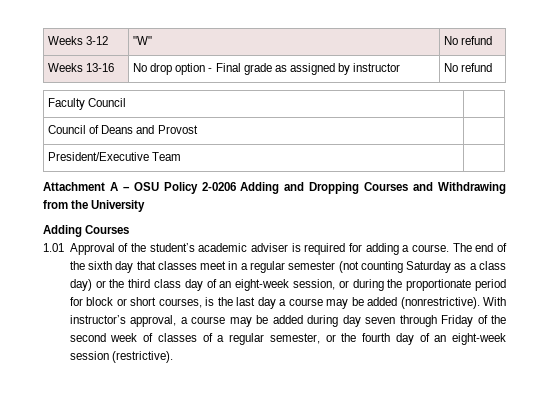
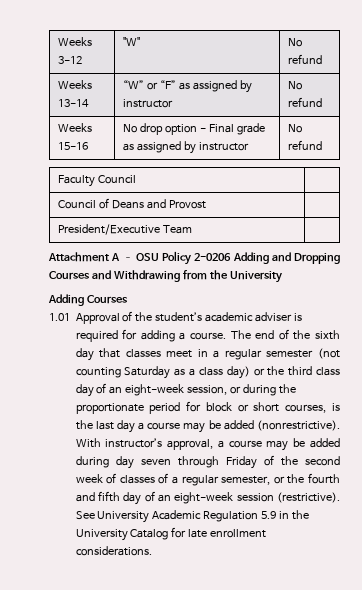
[86,63,115,72] 13-16 -> [57,99,89,107] [122,80,252,93] [122,99,173,108] [287,81,302,90] [287,97,322,107] [57,123,92,132] [57,142,88,150] 13-14 | “W” or “F” as assigned by instructor | No refund // Weeks 15-16
(391, 337) none -> [75,491,120,502] and fifth
(173, 357) none -> [75,510,310,523] [75,527,267,541] [75,546,152,556] See University Academic Regulation 5.9 in the University Catalog for late enrollment considerations.

